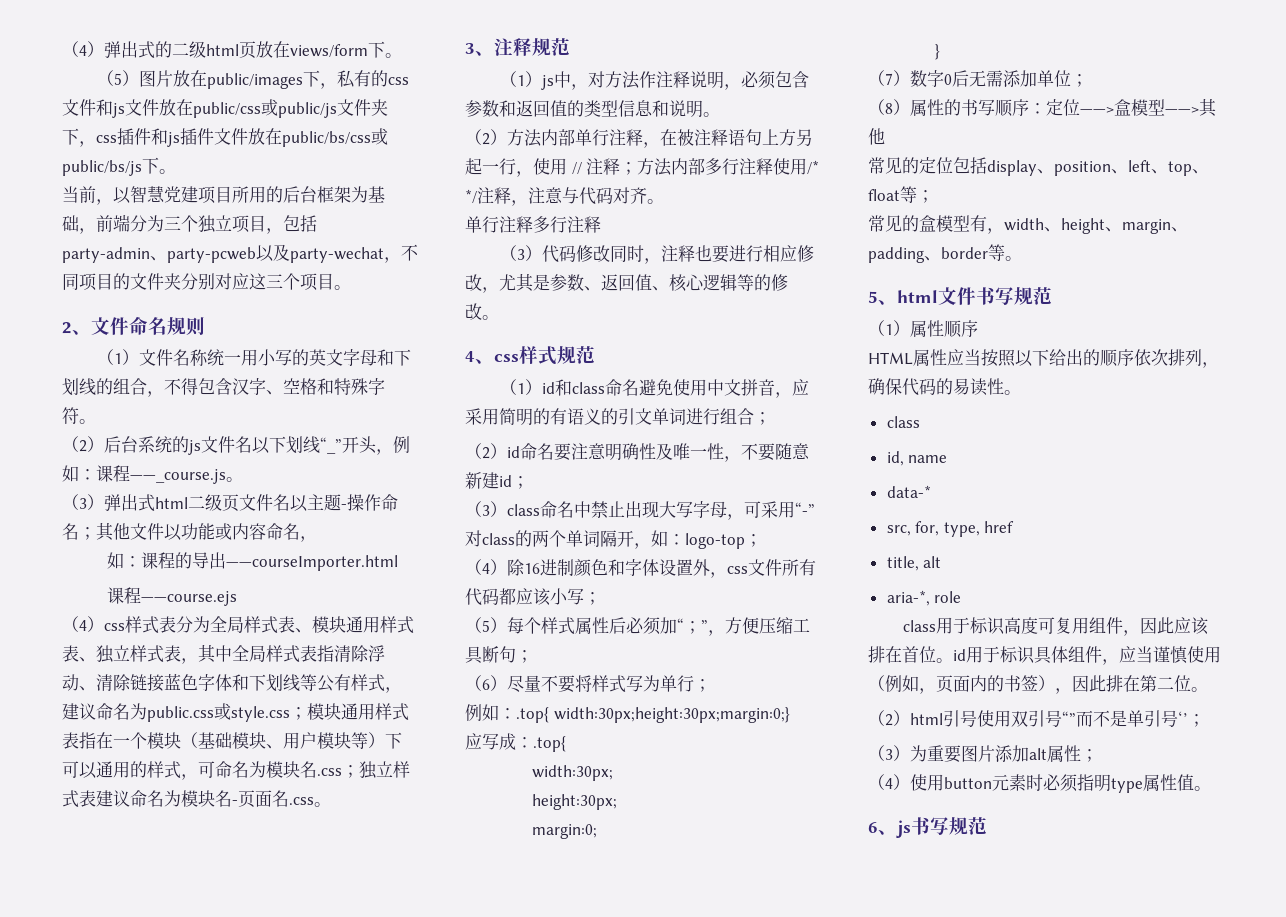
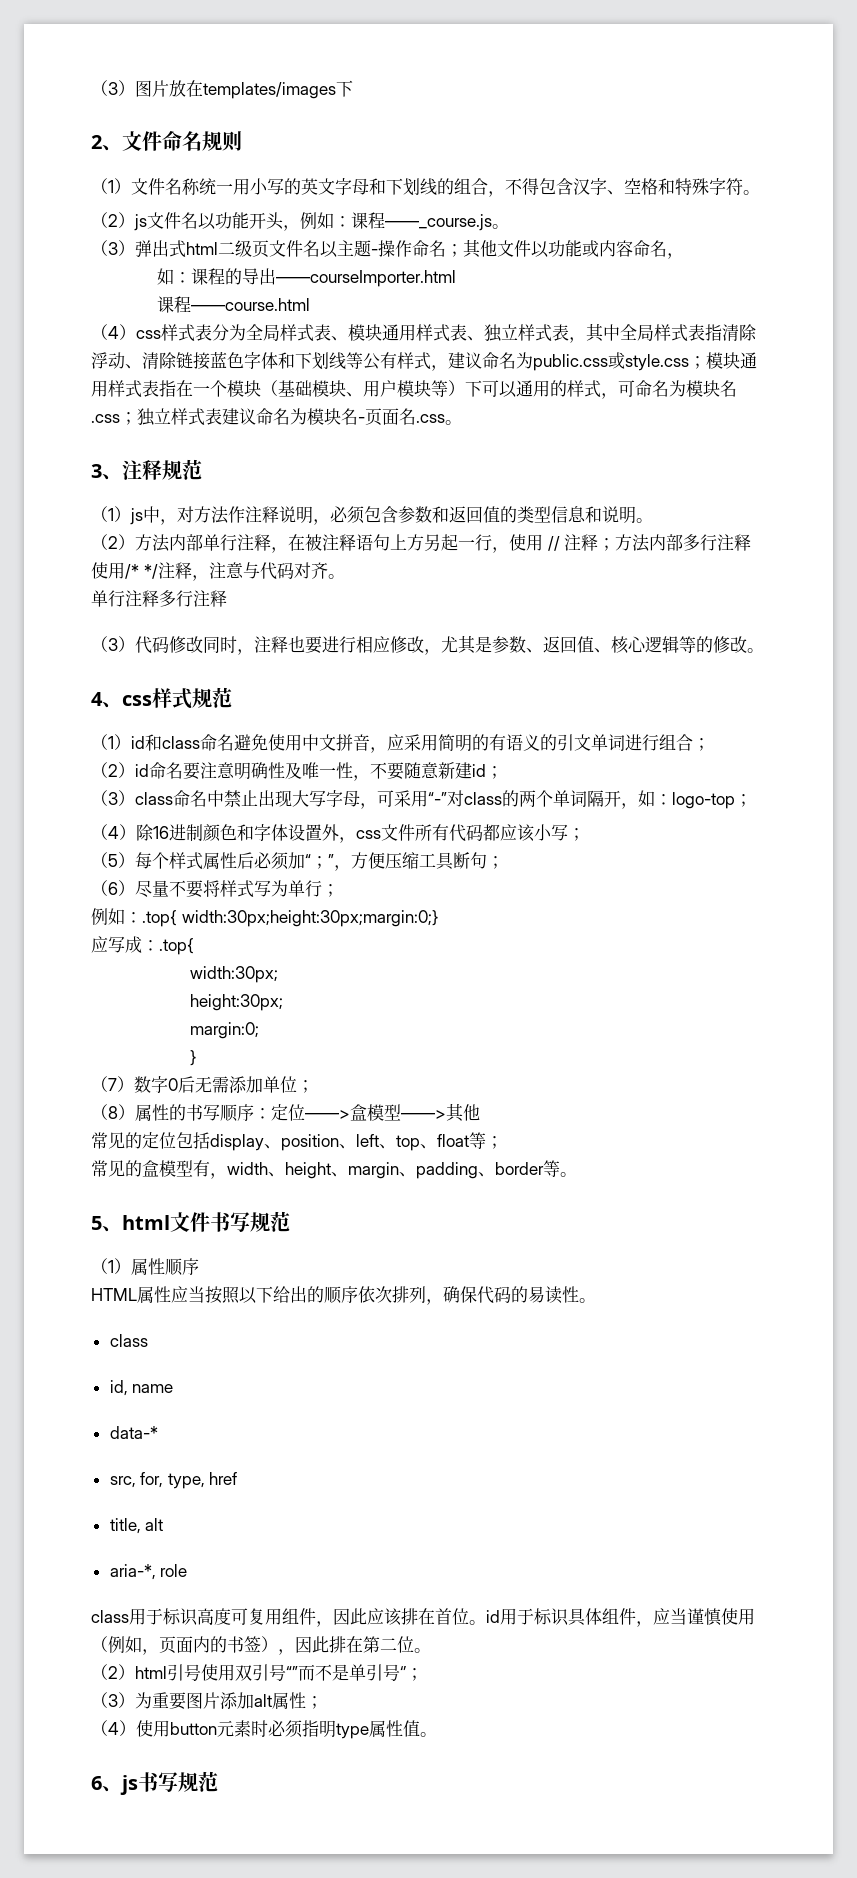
[62,41,402,59] [96,70,122,86] （4）弹出式的二级html页放在views/form下。 // （5 -> [91,80,118,96] （3
[206,70,409,89] [62,99,388,118] [62,128,388,147] [62,157,176,176] [62,186,385,205] [62,214,317,234] [62,244,418,263] [62,273,351,291] public/images下，私有的css文件和js文件放在public/css或public/js文件夹下，css插件和js插件文件放在public/bs/css或public/bs/js下。 // 当前，以智慧党建项目所用的后台框架为基础，前端分为三个独立项目，包括party-admin、party-pcweb以及party-wechat，不同项目的文件夹分别对应这三个项目。 -> [203,80,353,99] templates/images下
[104,436,189,453] 后台系统的 -> (135, 220) none
[269,436,342,454] 下划线“_” -> [215,212,249,229] 功能
[140,591,237,606] ——course.ejs -> [191,298,311,311] ——course.html

